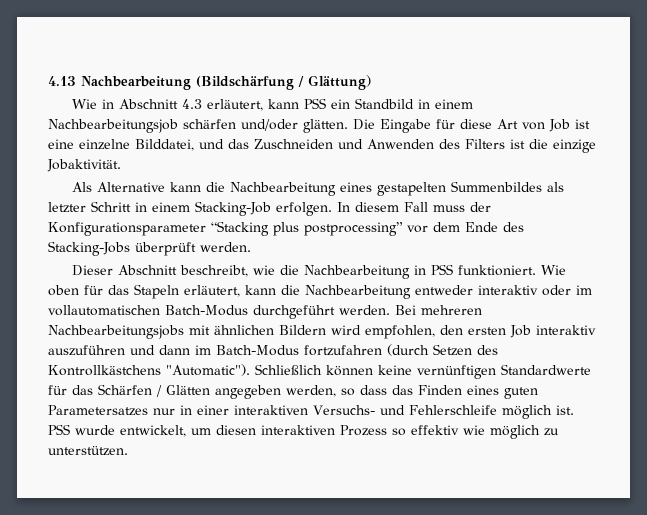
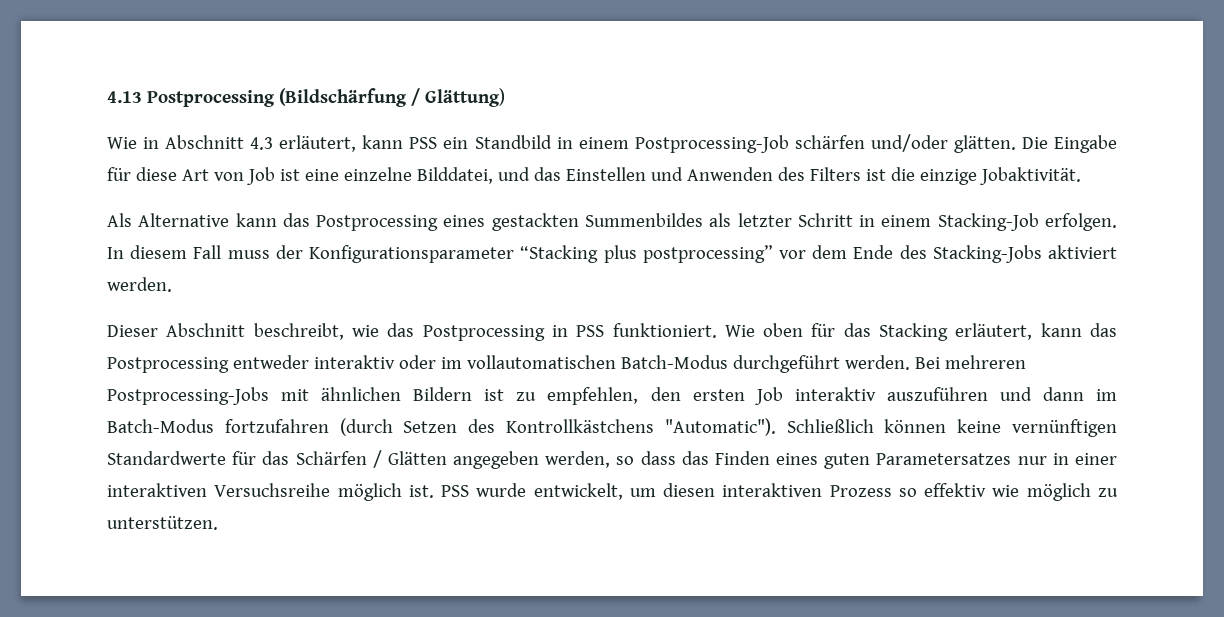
[81,76,191,90] Nachbearbeitung -> [146,90,275,107] Postprocessing
[48,119,178,133] Nachbearbeitungsjob -> [634,135,789,153] Postprocessing-Job
[254,139,333,149] Zuschneiden -> [565,167,646,181] Einstellen
[205,182,446,196] die Nachbearbeitung eines gestapelten -> [282,213,579,231] das Postprocessing eines gestackten
[135,242,196,256] überprüft -> [1047,245,1117,259] aktiviert
[279,265,410,279] die Nachbearbeitung -> [387,323,545,341] das Postprocessing
[134,284,411,299] Stapeln erläutert, kann die Nachbearbeitung -> [879,323,1117,341] [107,357,229,373] Stacking erläutert, kann das Postprocessing
[48,325,184,339] Nachbearbeitungsjobs -> [107,387,269,405] Postprocessing-Jobs
[331,325,435,339] wird empfohlen, -> [484,387,639,405] ist zu empfehlen,
[313,405,497,415] Versuchs- und Fehlerschleife -> [214,483,331,497] Versuchsreihe

